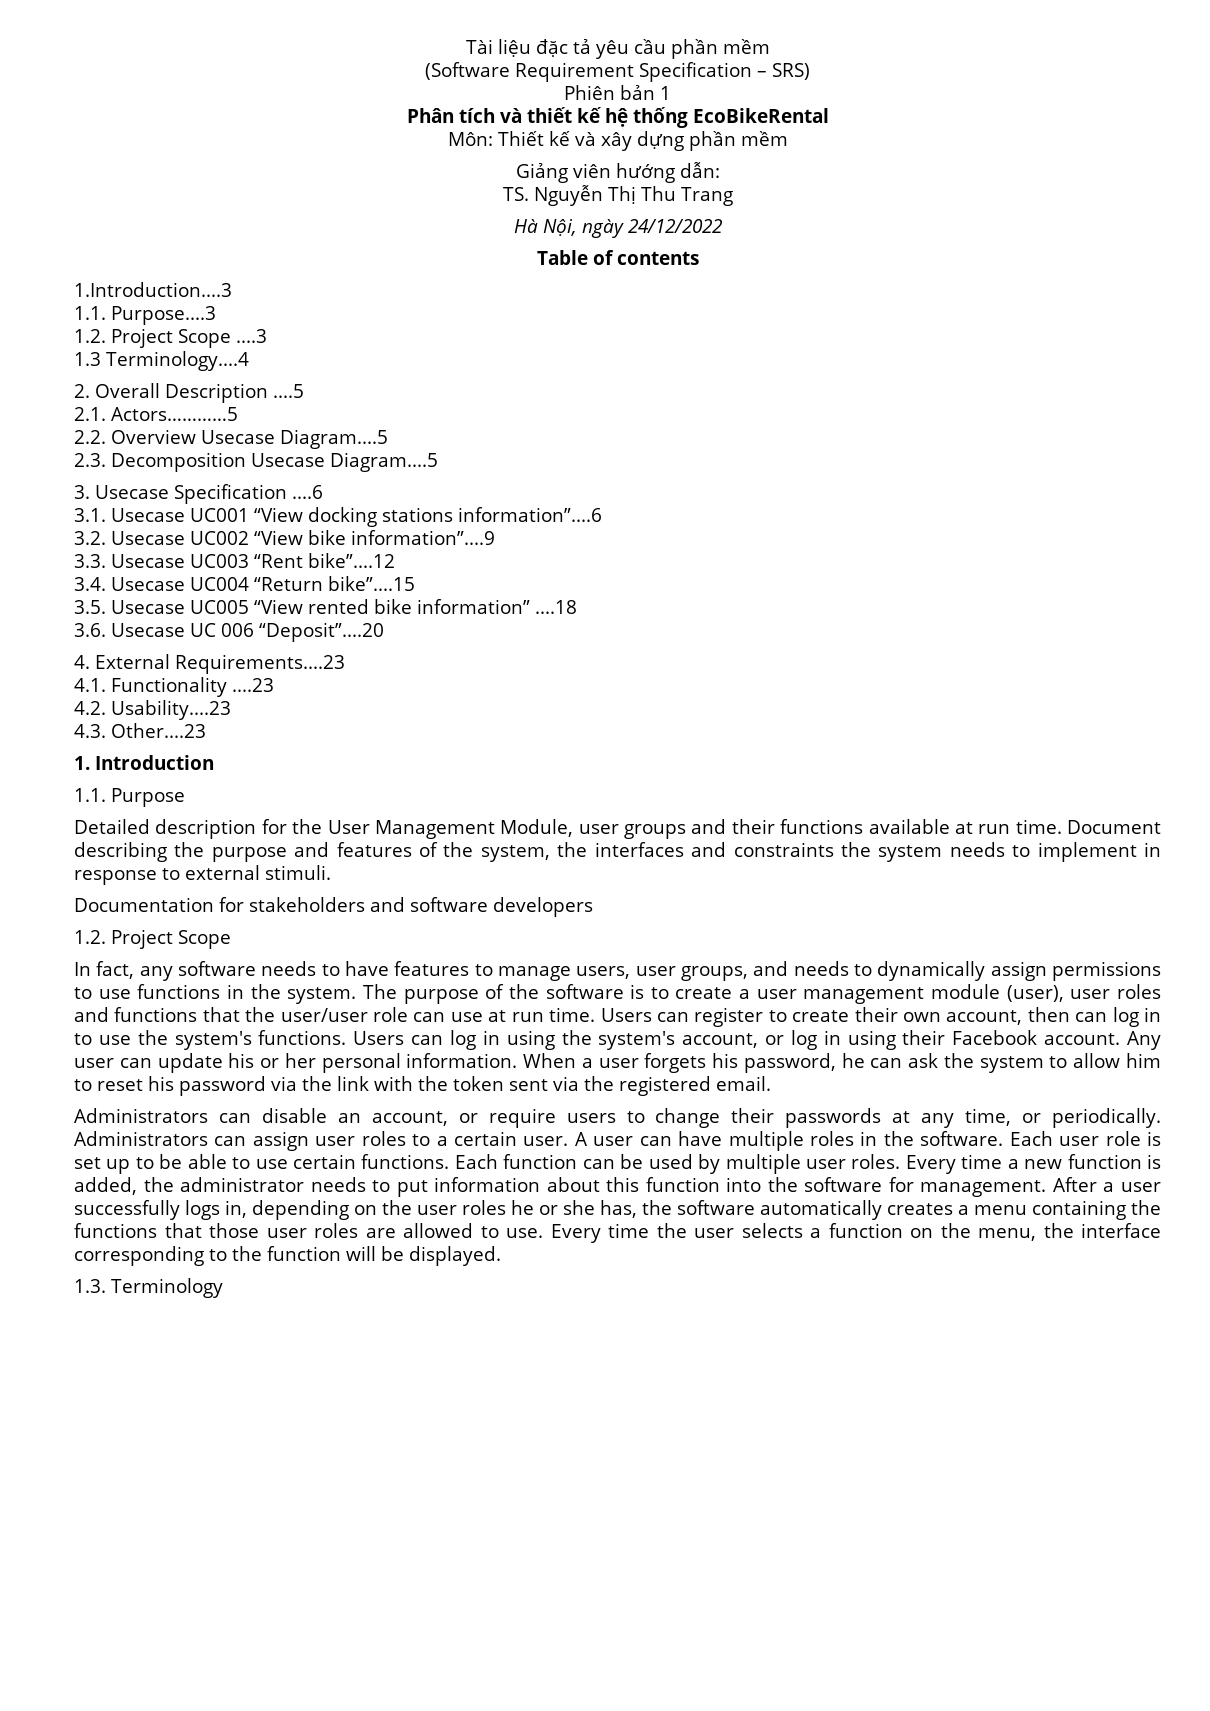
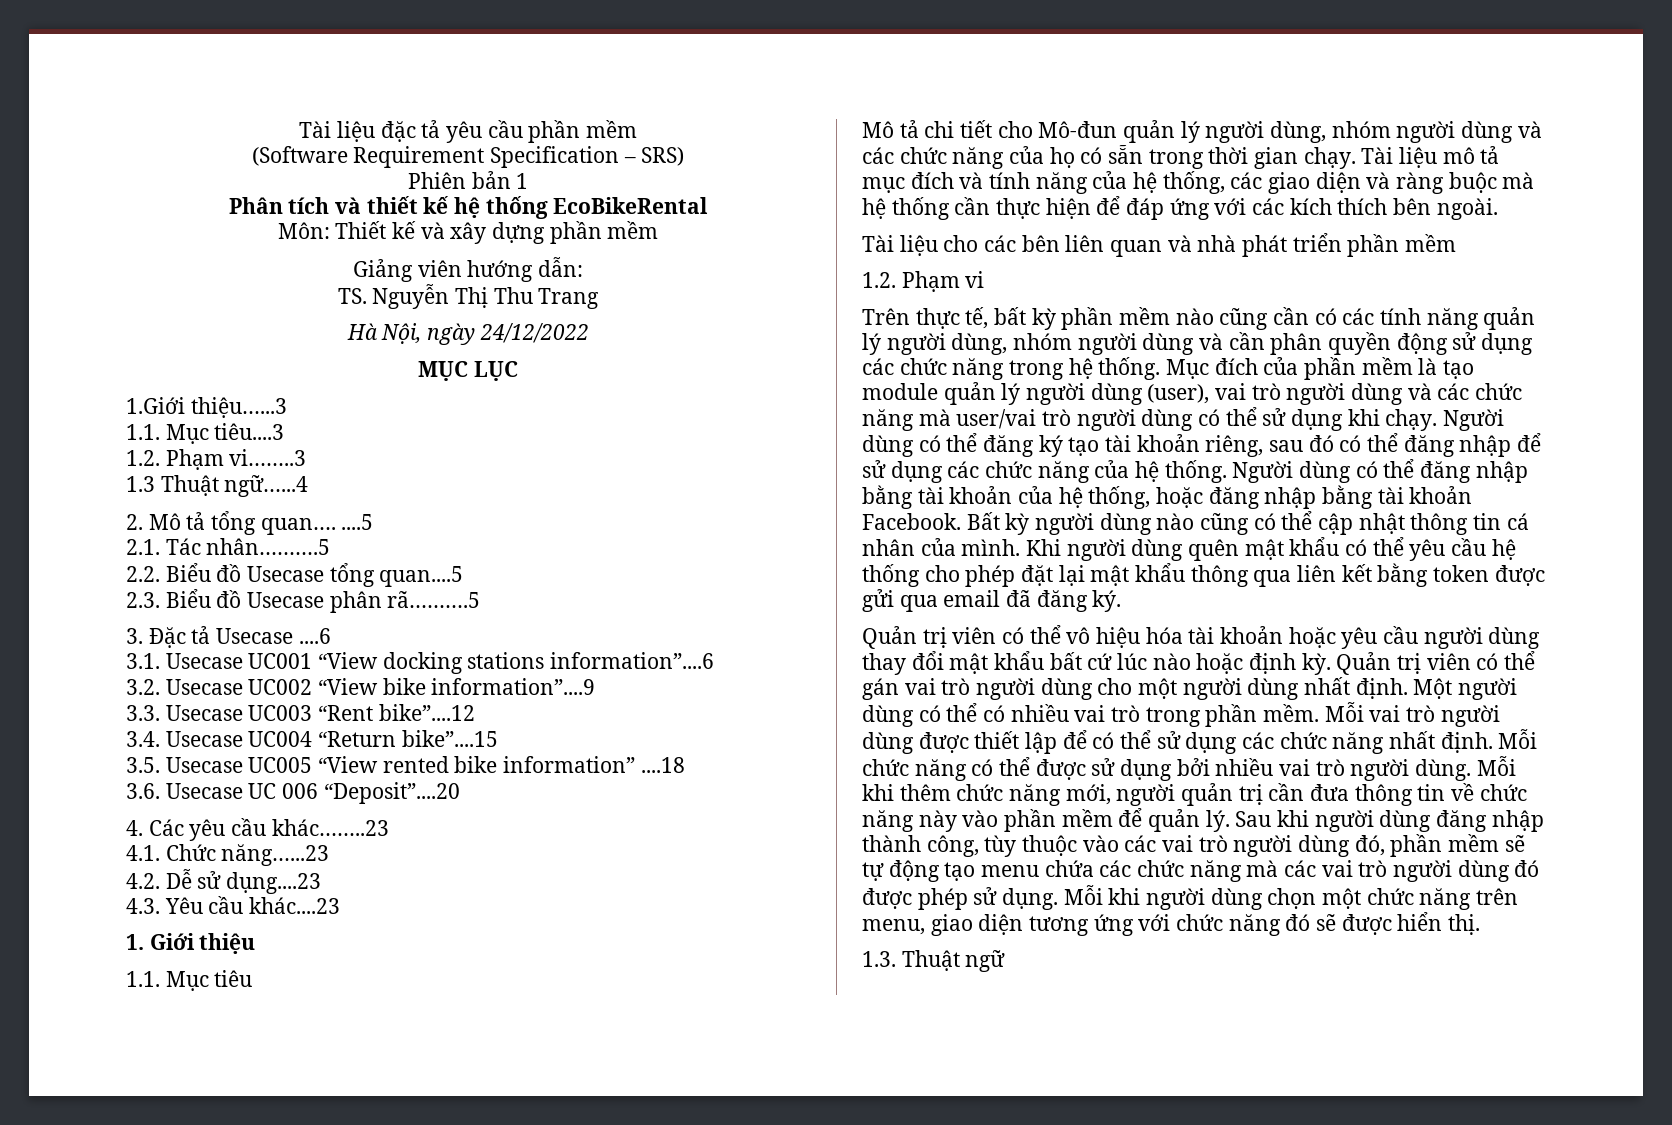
[536,250,699,265] [74,282,232,297] [74,306,216,325] [74,328,267,348] Table of contents // 1.Introduction....3 // 1.1. Purpose....3 // 1.2. Project Scope ....3 -> [418,361,518,381] [126,397,287,418] [126,423,285,444] [126,449,307,470] MỤC LỤC // 1.Giới thiệu…...3 // 1.1. Mục tiêu....3 // 1.2. Phạm vi……..3
[106,351,249,371] Terminology....4 -> [160,475,309,497] Thuật ngữ…...4
[95,383,268,403] Overall Description -> [148,511,336,535] Mô tả tổng quan….
[111,407,238,421] Actors…………5 -> [165,538,331,555] Tác nhân……….5
[111,429,388,449] [74,452,438,472] [74,484,287,504] Overview Usecase Diagram....5 // 2.3. Decomposition Usecase Diagram....5 // 3. Usecase Specification -> [165,563,464,587] [126,589,481,613] [126,626,294,648] Biểu đồ Usecase tổng quan....5 // 2.3. Biểu đồ Usecase phân rã……….5 // 3. Đặc tả Usecase
[95,654,345,674] External Requirements....23 -> [148,818,389,841] Các yêu cầu khác……..23
[111,677,274,697] Functionality ....23 -> [165,844,330,866] Chức năng…...23
[111,700,231,720] [74,723,206,738] Usability....23 // 4.3. Other....23 -> [165,869,322,894] [126,896,341,914] Dễ sử dụng....23 // 4.3. Yêu cầu khác....23
[95,755,214,770] [74,788,185,807] [74,819,1161,839] [74,842,1161,862] [74,865,331,885] [74,897,593,917] [74,929,231,949] [74,961,1162,981] [74,984,1161,1004] [74,1007,1161,1027] [74,1030,1162,1050] [74,1053,1162,1073] [74,1076,771,1096] [74,1108,1162,1128] [74,1131,1161,1151] [74,1154,1161,1174] [74,1177,1161,1197] [74,1200,1161,1220] [74,1223,1161,1243] [74,1246,501,1266] Introduction // 1.1. Purpose // Detailed description for the User Management Module, user groups and their functions available at run time. Document describing the purpose and features of the system, the interfaces and constraints the system needs to implement in response to external stimuli. // Documentation for stakeholders and software developers // 1.2. Project Scope // In fact, any software needs to have features to manage users, user groups, and needs to dynamically assign permissions to use functions in the system. The purpose of the software is to create a user management module (user), user roles and functions that the user/user role can use at run time. Users can register to create their own account, then can log in to use the system's functions. Users can log in using the system's account, or log in using their Facebook account. Any user can update his or her personal information. When a user forgets his password, he can ask the system to allow him to reset his password via the link with the token sent via the registered email. // Administrators can disable an account, or require users to change their passwords at any time, or periodically. Administrators can assign user roles to a certain user. A user can have multiple roles in the software. Each user role is set up to be able to use certain functions. Each function can be used by multiple user roles. Every time a new function is added, the administrator needs to put information about this function into the software for management. After a user successfully logs in, depending on the user roles he or she has, the software automatically creates a menu containing the functions that those user roles are allowed to use. Every time the user selects a function on the menu, the interface corresponding to the function will be displayed. -> [149,933,256,954] [126,970,253,991] [862,120,1542,143] [862,145,1500,169] [862,171,1535,194] [862,196,1498,220] [862,233,1457,257] [862,271,985,292] [862,307,1536,330] [862,332,1534,355] [862,357,1475,380] [862,382,1523,405] [862,407,1505,431] [862,433,1542,457] [862,459,1528,483] [862,485,1473,509] [862,511,1529,535] [862,537,1516,561] [862,563,1545,587] [862,589,1122,612] [862,625,1541,649] [862,651,1536,675] [862,677,1518,700] [862,702,1500,727] [862,729,1538,754] [862,756,1516,781] [862,783,1527,806] [862,808,1544,832] [862,834,1525,857] [862,860,1540,882] [862,885,1519,910] [862,912,1481,936] Giới thiệu // 1.1. Mục tiêu // Mô tả chi tiết cho Mô-đun quản lý người dùng, nhóm người dùng và các chức năng của họ có sẵn trong thời gian chạy. Tài liệu mô tả mục đích và tính năng của hệ thống, các giao diện và ràng buộc mà hệ thống cần thực hiện để đáp ứng với các kích thích bên ngoài. // Tài liệu cho các bên liên quan và nhà phát triển phần mềm // 1.2. Phạm vi // Trên thực tế, bất kỳ phần mềm nào cũng cần có các tính năng quản lý người dùng, nhóm người dùng và cần phân quyền động sử dụng các chức năng trong hệ thống. Mục đích của phần mềm là tạo module quản lý người dùng (user), vai trò người dùng và các chức năng mà user/vai trò người dùng có thể sử dụng khi chạy. Người dùng có thể đăng ký tạo tài khoản riêng, sau đó có thể đăng nhập để sử dụng các chức năng của hệ thống. Người dùng có thể đăng nhập bằng tài khoản của hệ thống, hoặc đăng nhập bằng tài khoản Facebook. Bất kỳ người dùng nào cũng có thể cập nhật thông tin cá nhân của mình. Khi người dùng quên mật khẩu có thể yêu cầu hệ thống cho phép đặt lại mật khẩu thông qua liên kết bằng token được gửi qua email đã đăng ký. // Quản trị viên có thể vô hiệu hóa tài khoản hoặc yêu cầu người dùng thay đổi mật khẩu bất cứ lúc nào hoặc định kỳ. Quản trị viên có thể gán vai trò người dùng cho một người dùng nhất định. Một người dùng có thể có nhiều vai trò trong phần mềm. Mỗi vai trò người dùng được thiết lập để có thể sử dụng các chức năng nhất định. Mỗi chức năng có thể được sử dụng bởi nhiều vai trò người dùng. Mỗi khi thêm chức năng mới, người quản trị cần đưa thông tin về chức năng này vào phần mềm để quản lý. Sau khi người dùng đăng nhập thành công, tùy thuộc vào các vai trò người dùng đó, phần mềm sẽ tự động tạo menu chứa các chức năng mà các vai trò người dùng đó được phép sử dụng. Mỗi khi người dùng chọn một chức năng trên menu, giao diện tương ứng với chức năng đó sẽ được hiển thị.
[111,1278,223,1298] Terminology -> [901,950,1006,972] Thuật ngữ

